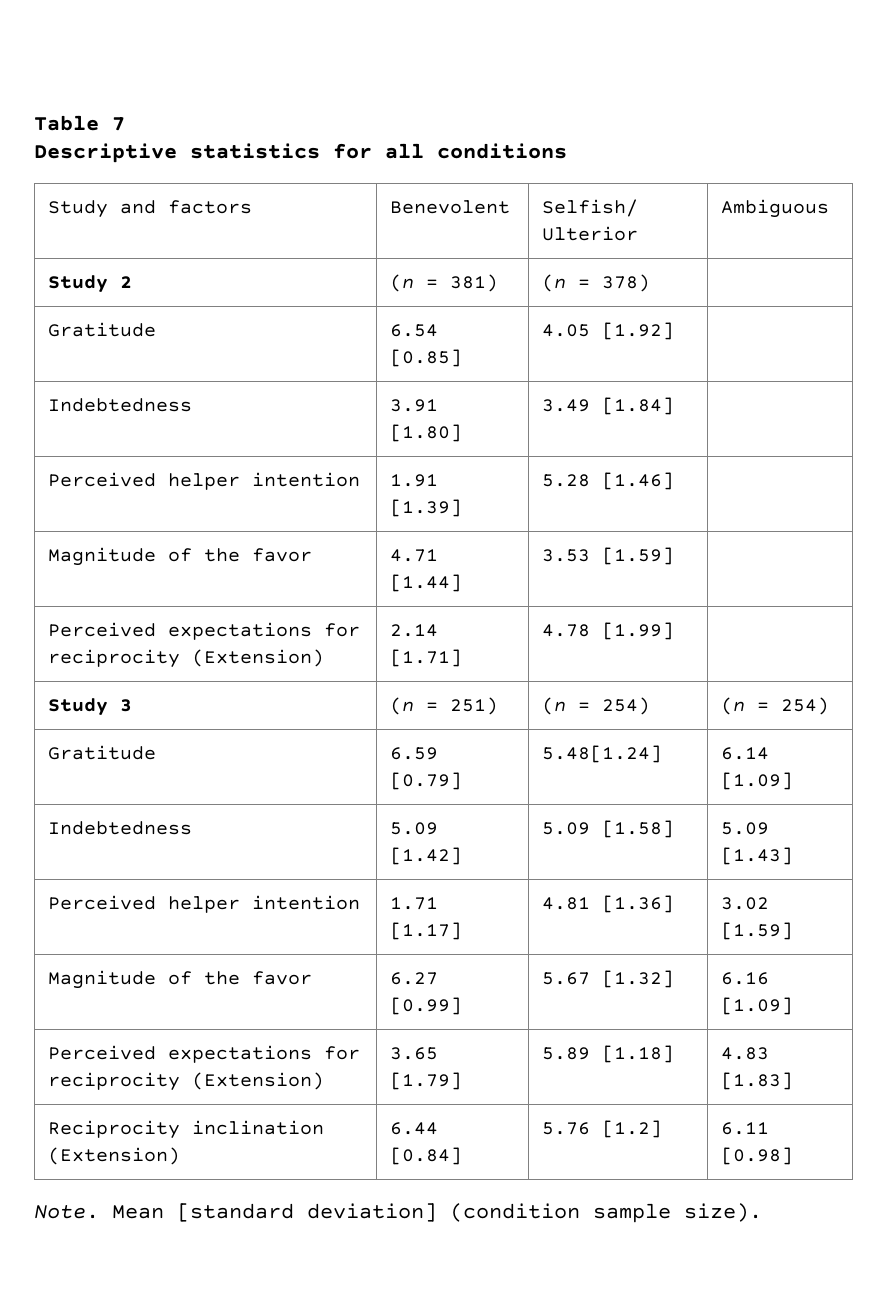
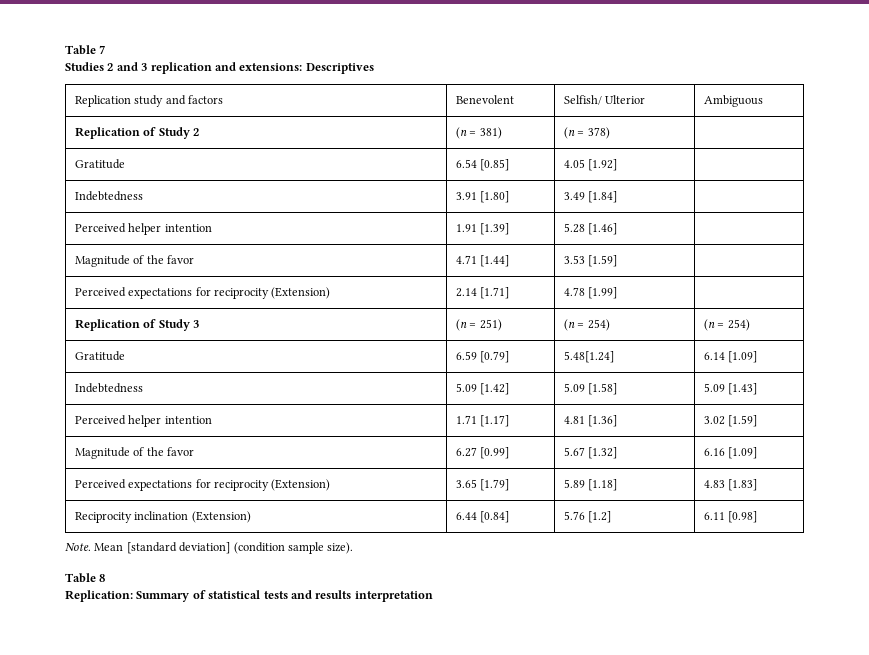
[34,143,567,163] [47,200,108,218] Descriptive statistics for all conditions // Study -> [65,62,374,74] [74,95,164,107] Studies 2 and 3 replication and extensions: Descriptives // Replication study
(829, 208) none -> [74,127,157,139] Replication of
(674, 631) none -> [74,319,157,331] Replication of
(762, 1212) none -> [65,573,106,583] [65,590,433,602] // Table 8 // Replication: Summary of statistical tests and results interpretation

